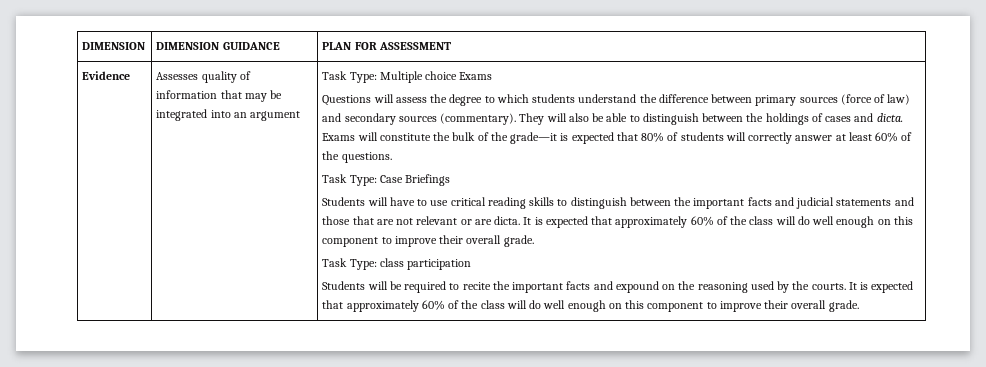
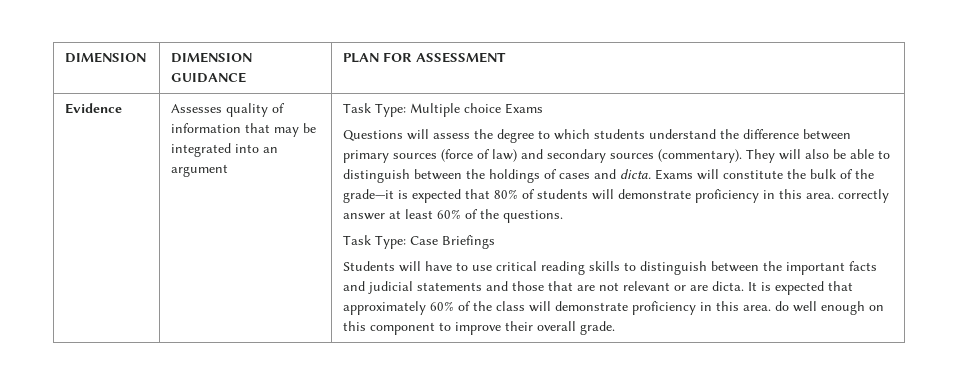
(746, 136) none -> [618,189,835,203] demonstrate proficiency in this area.
(796, 220) none -> [555,301,772,315] demonstrate proficiency in this area.
[322,258,472,270] [322,281,914,293] [322,300,859,312] // Task Type: class participation // Students will be required to recite the important facts and expound on the reasoning used by the courts. It is expected that approximately 60% of the class will do well enough on this component to improve their overall grade. -> (616, 328) none

